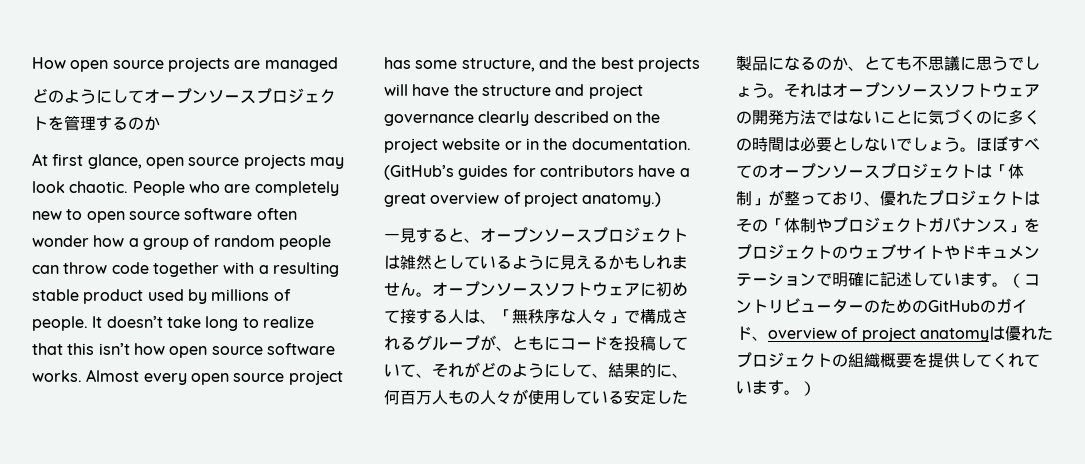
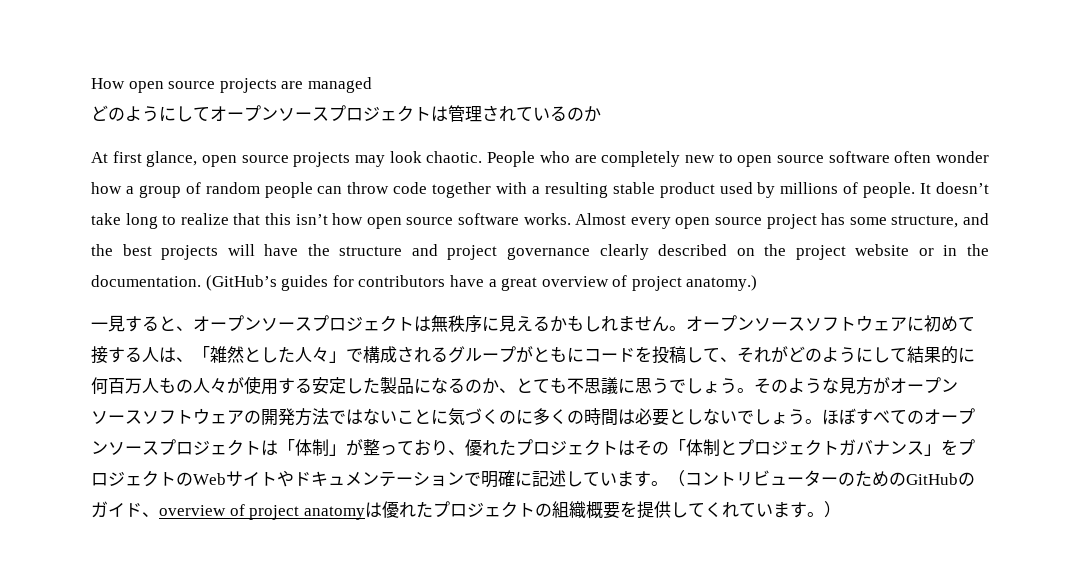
[48,115,112,131] を管理す -> [431,105,550,122] は管理されてい
[400,255,544,270] 雑然としているよう -> [431,315,482,333] 無秩序
[512,309,576,324] 無秩序な -> [210,346,295,363] 雑然とした
[496,346,512,351] 、 -> (533, 354) none
[384,364,416,377] いて -> (720, 355) none
[592,373,608,378] 、 -> (907, 355) none
[672,373,688,378] 、 -> (975, 355) none
[560,390,608,404] してい -> [278,378,295,394] す
[800,83,832,97] れは -> [771,377,890,395] のような見方が
[816,218,832,233] や -> [720,440,737,455] と
[848,244,896,260] ウェブ -> [193,473,226,485] Web

